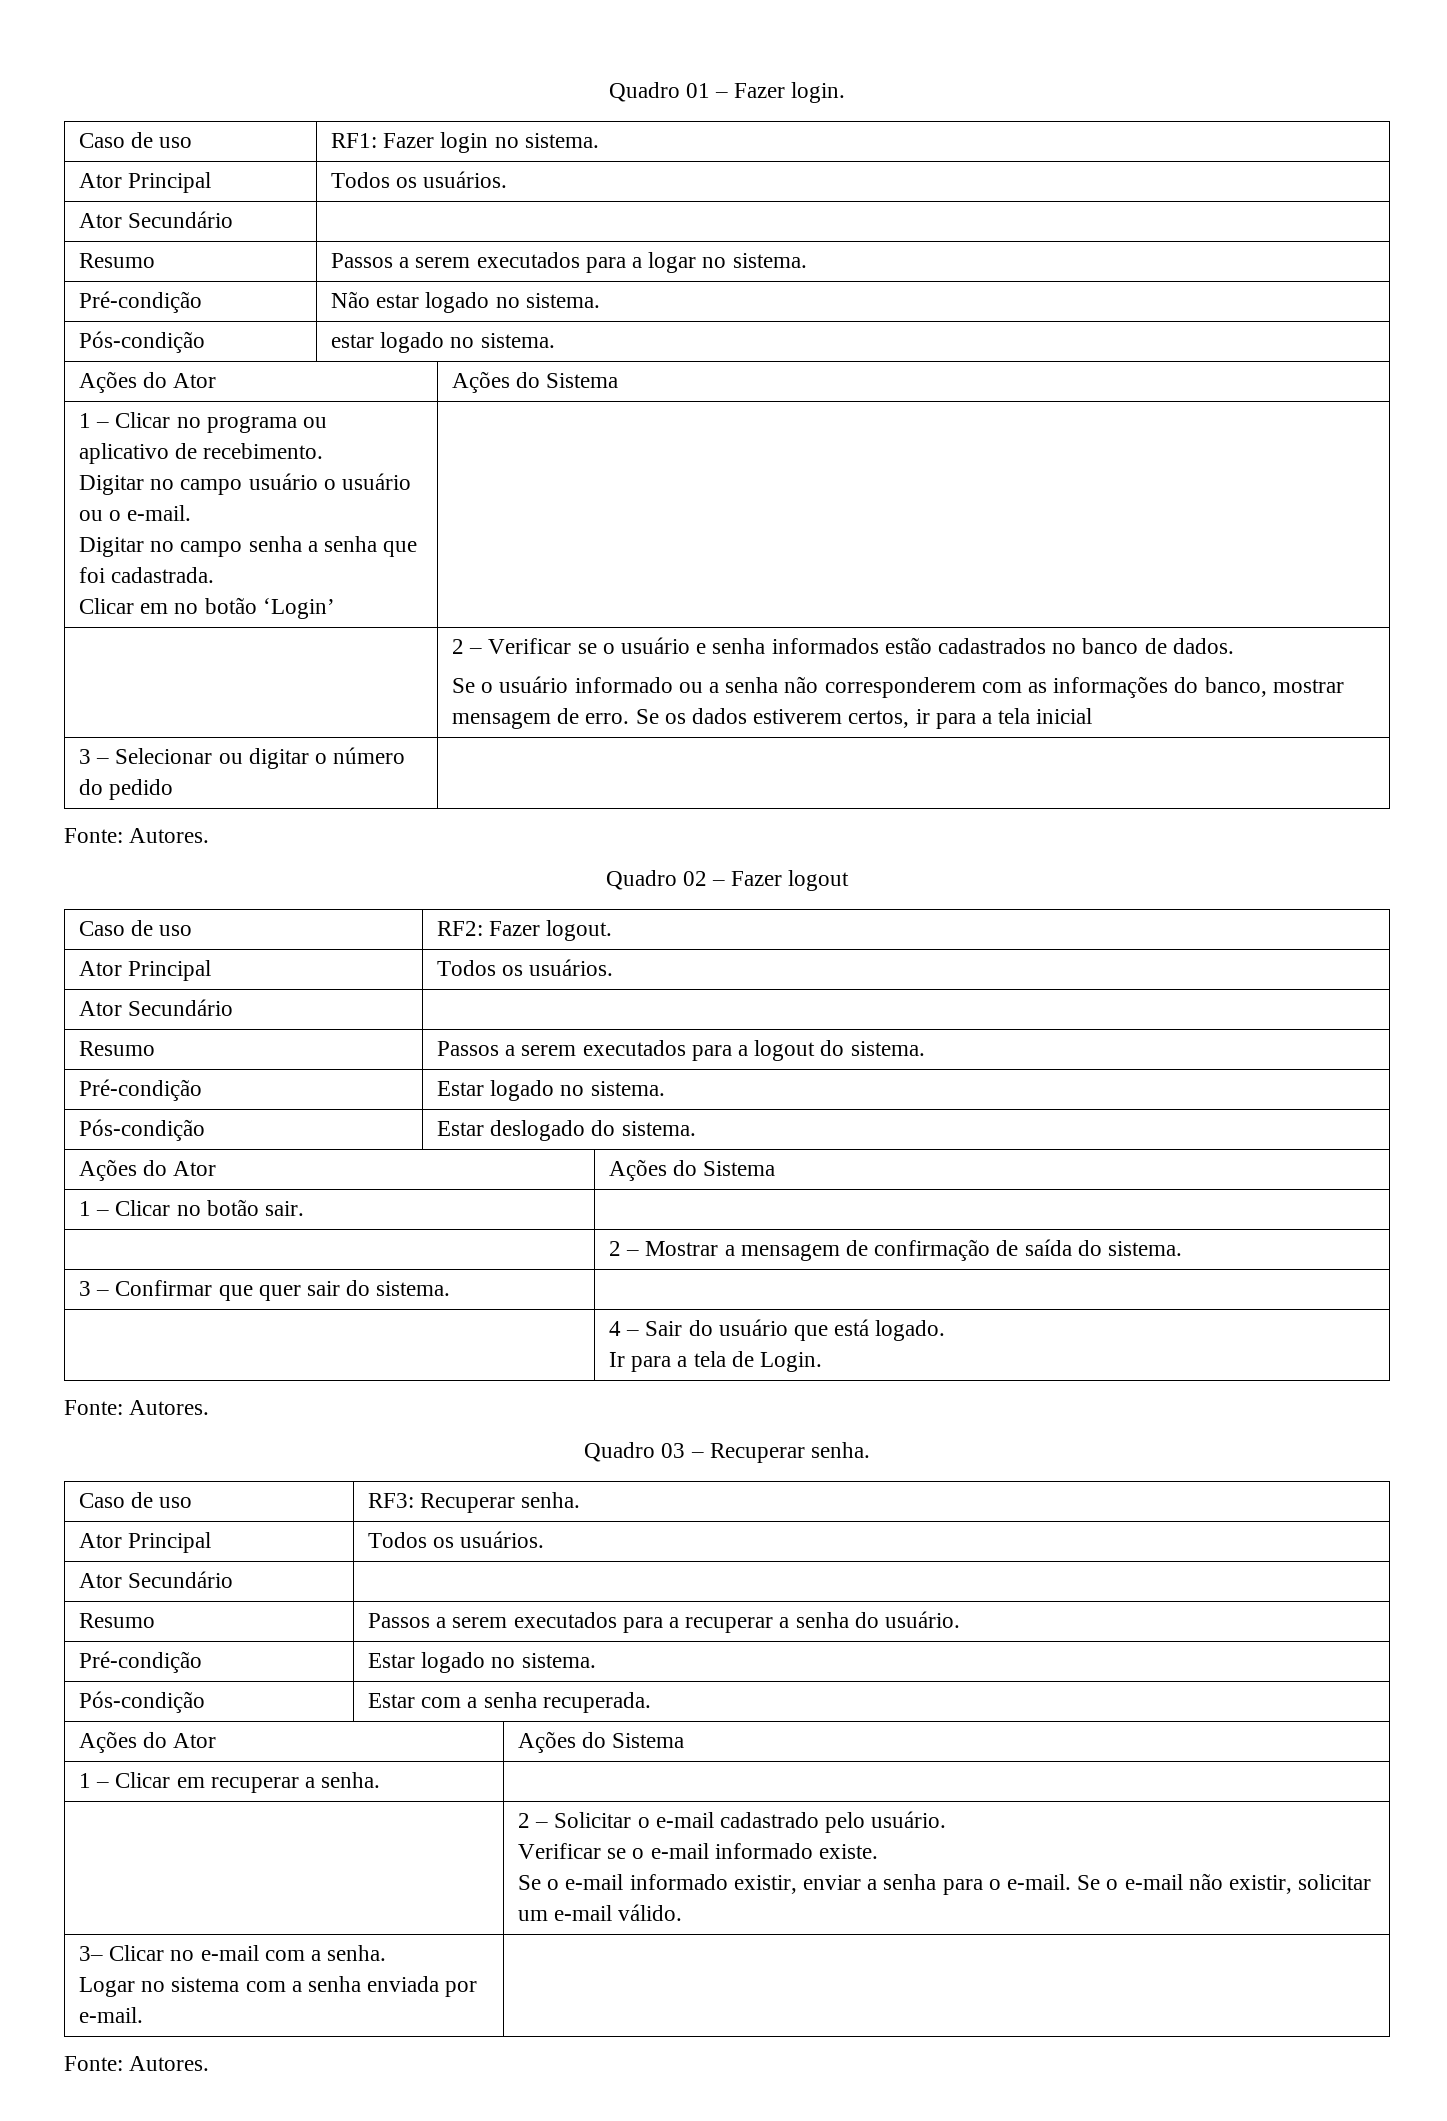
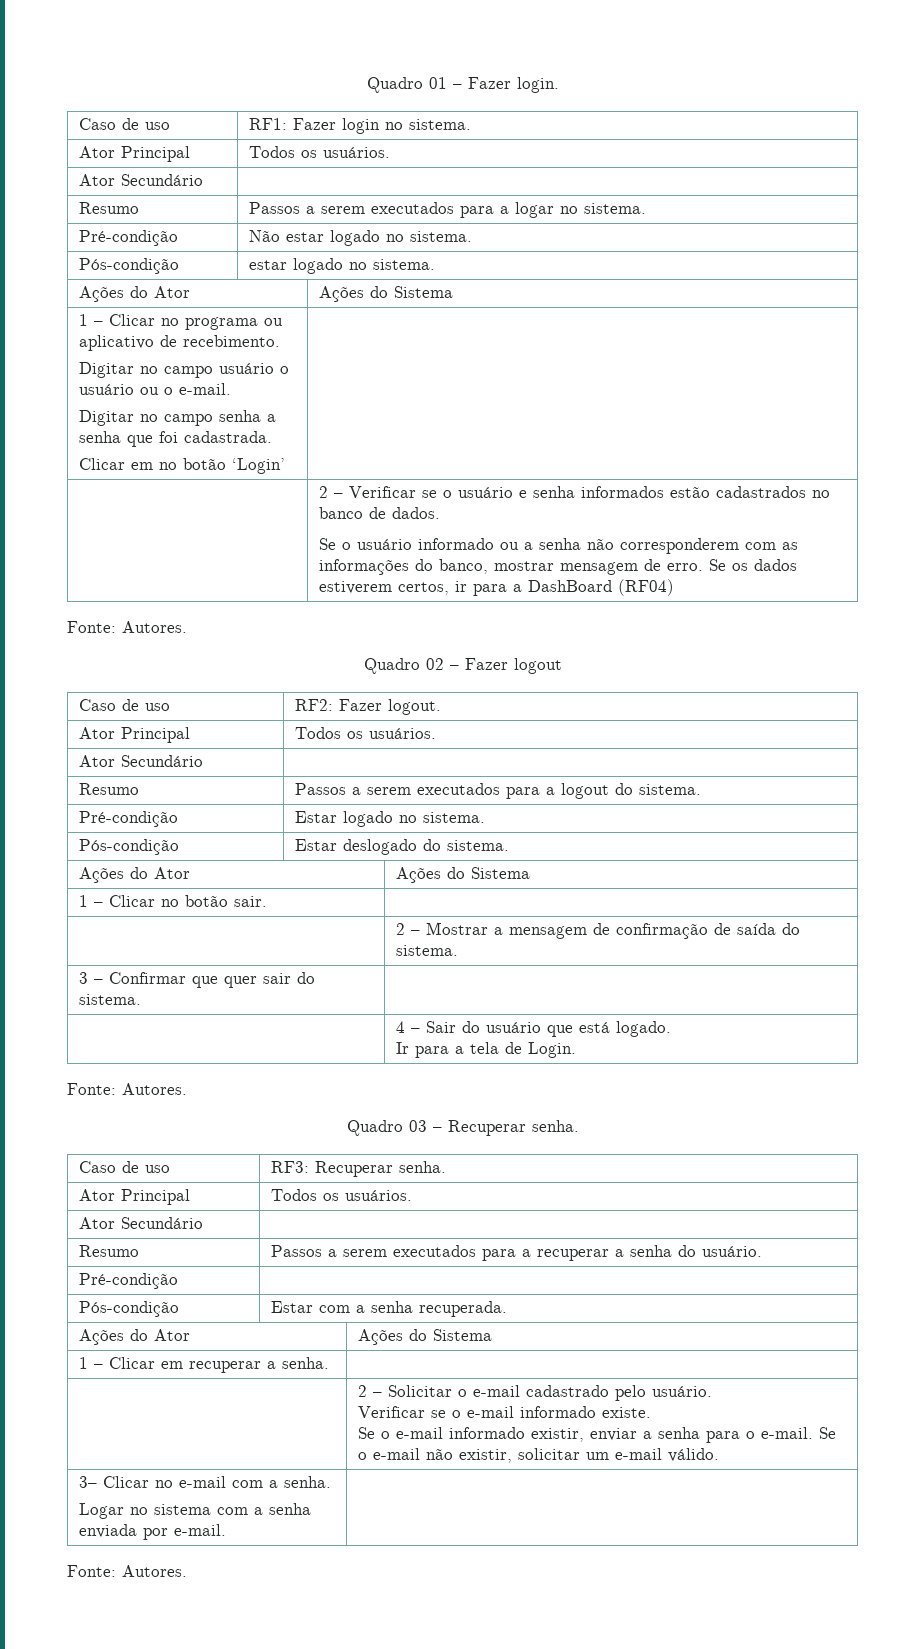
[998,708,1093,724] [78,747,406,769] [78,779,174,800] tela inicial // 3 – Selecionar ou digitar o número do pedido | -> [527,579,674,596] DashBoard (RF04)
[367,1652,596,1673] Estar logado no sistema. -> (178, 1281) none

